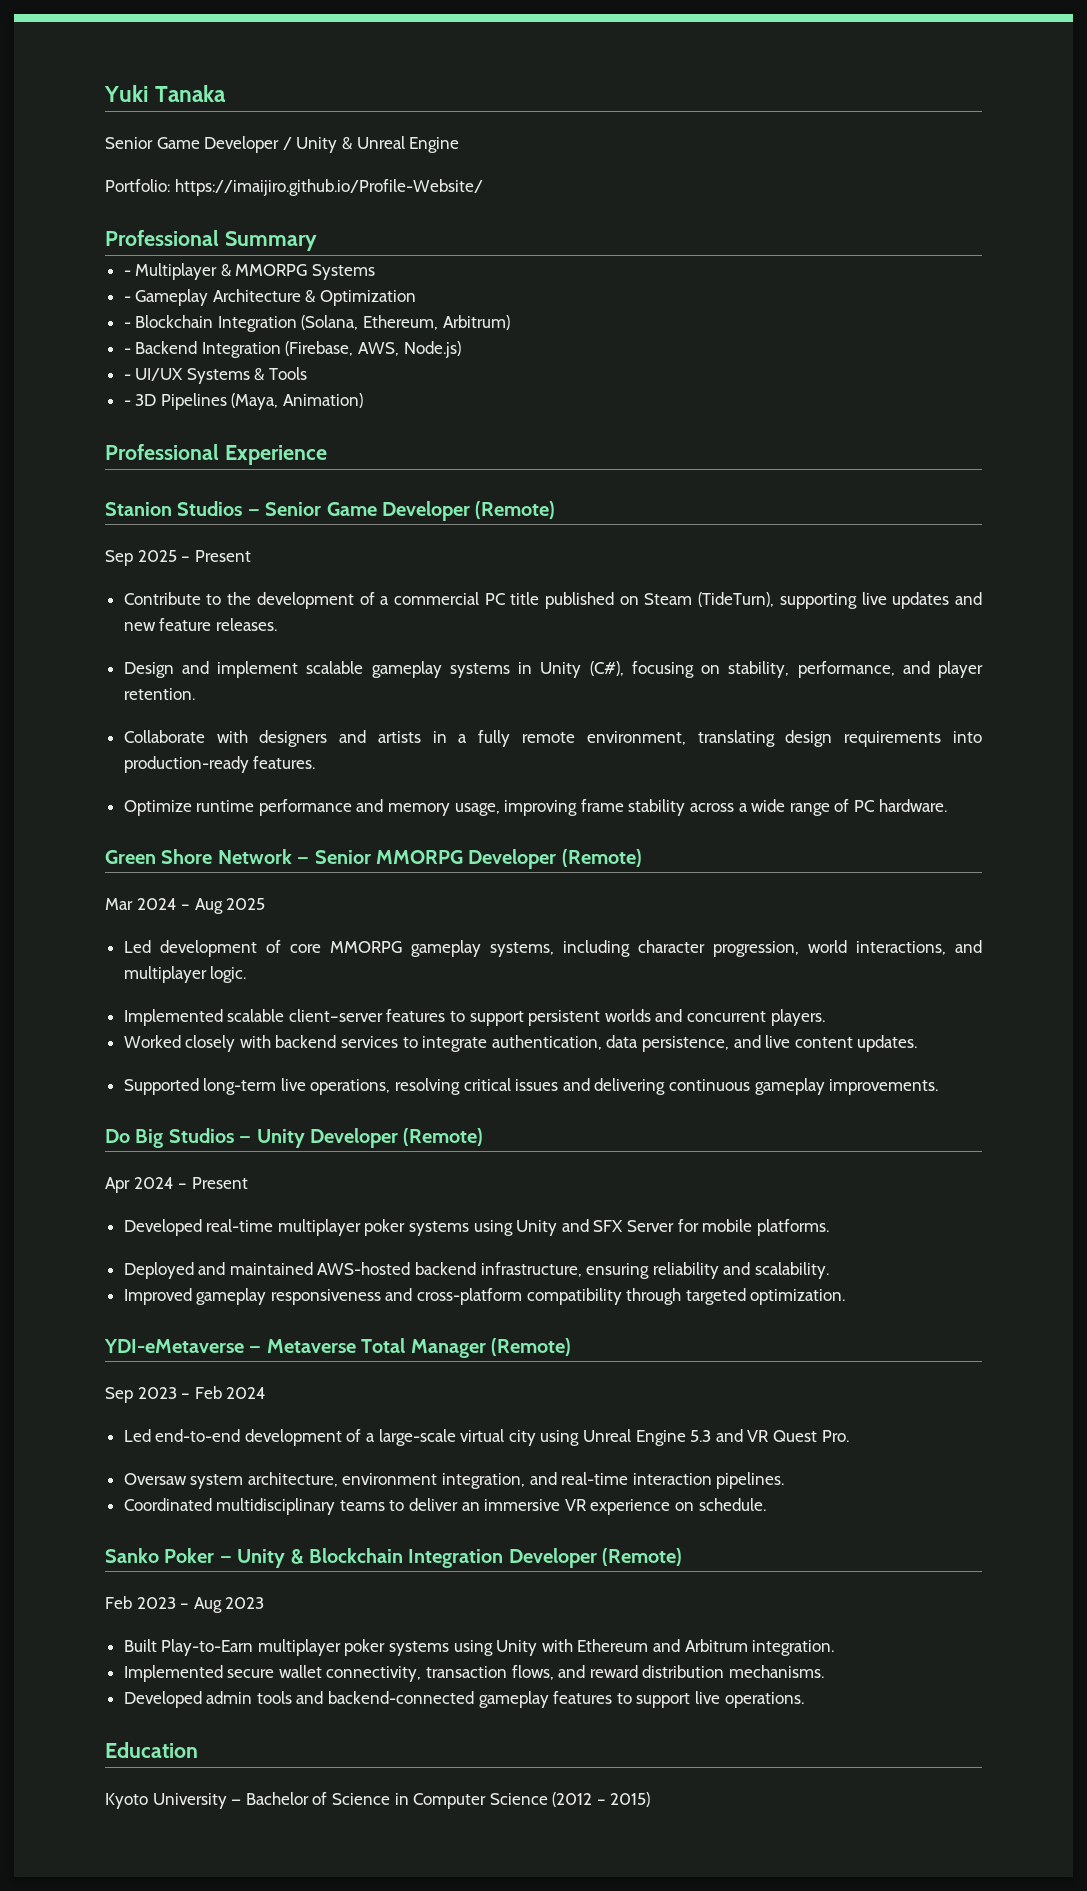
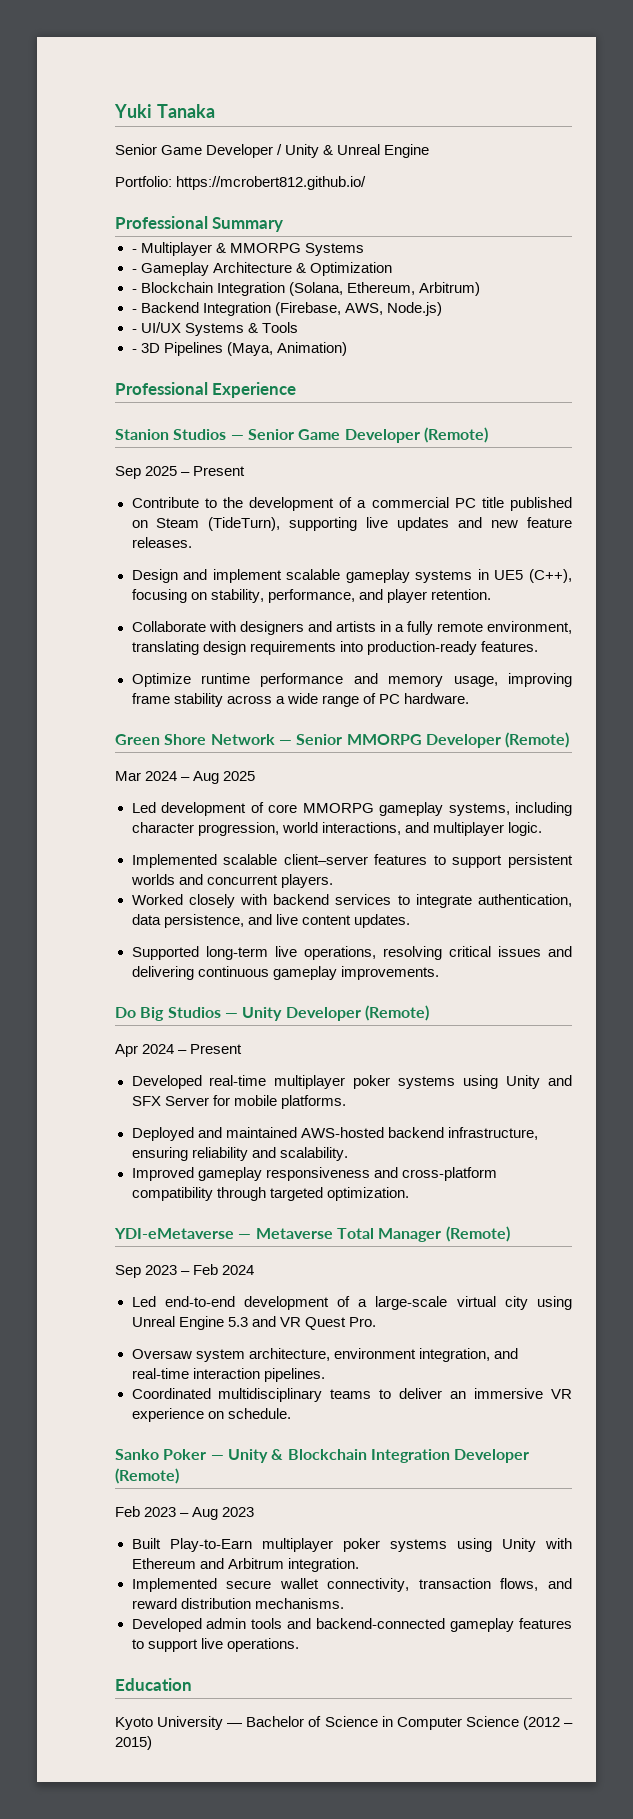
[174,179,483,196] https://imaijiro.github.io/Profile-Website/ -> [176,176,367,190] https://mcrobert812.github.io/
[540,661,624,678] Unity (C#), -> [494,569,572,583] UE5 (C++),

